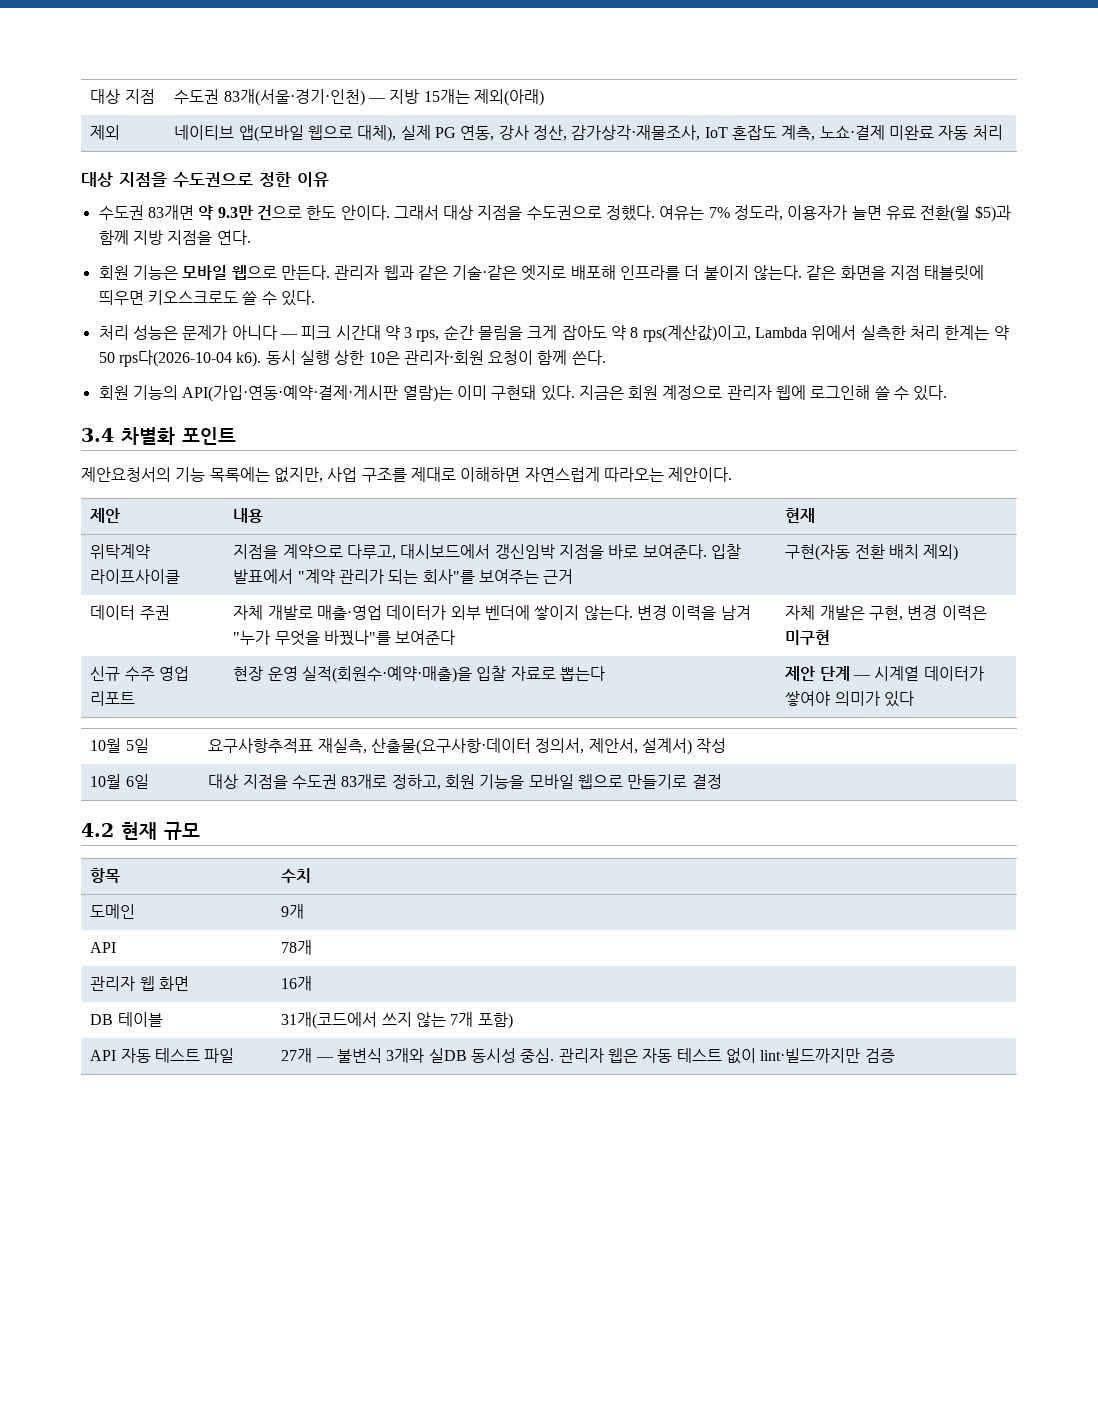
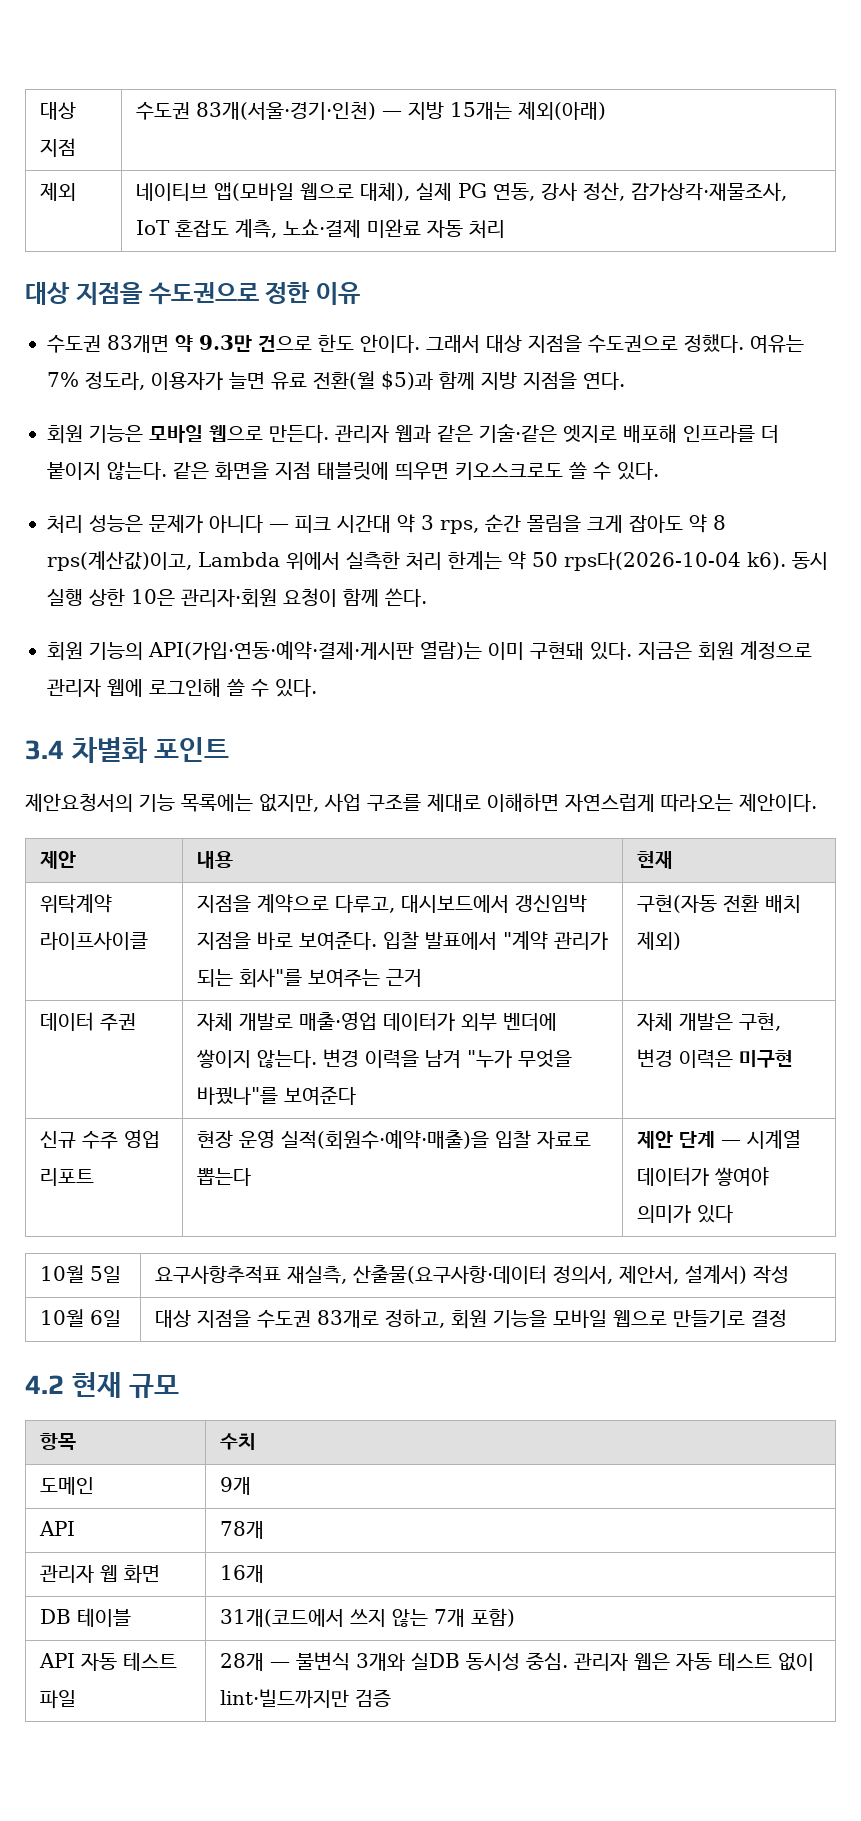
[281,1048,313,1063] 27개 -> [219,1653,264,1671] 28개

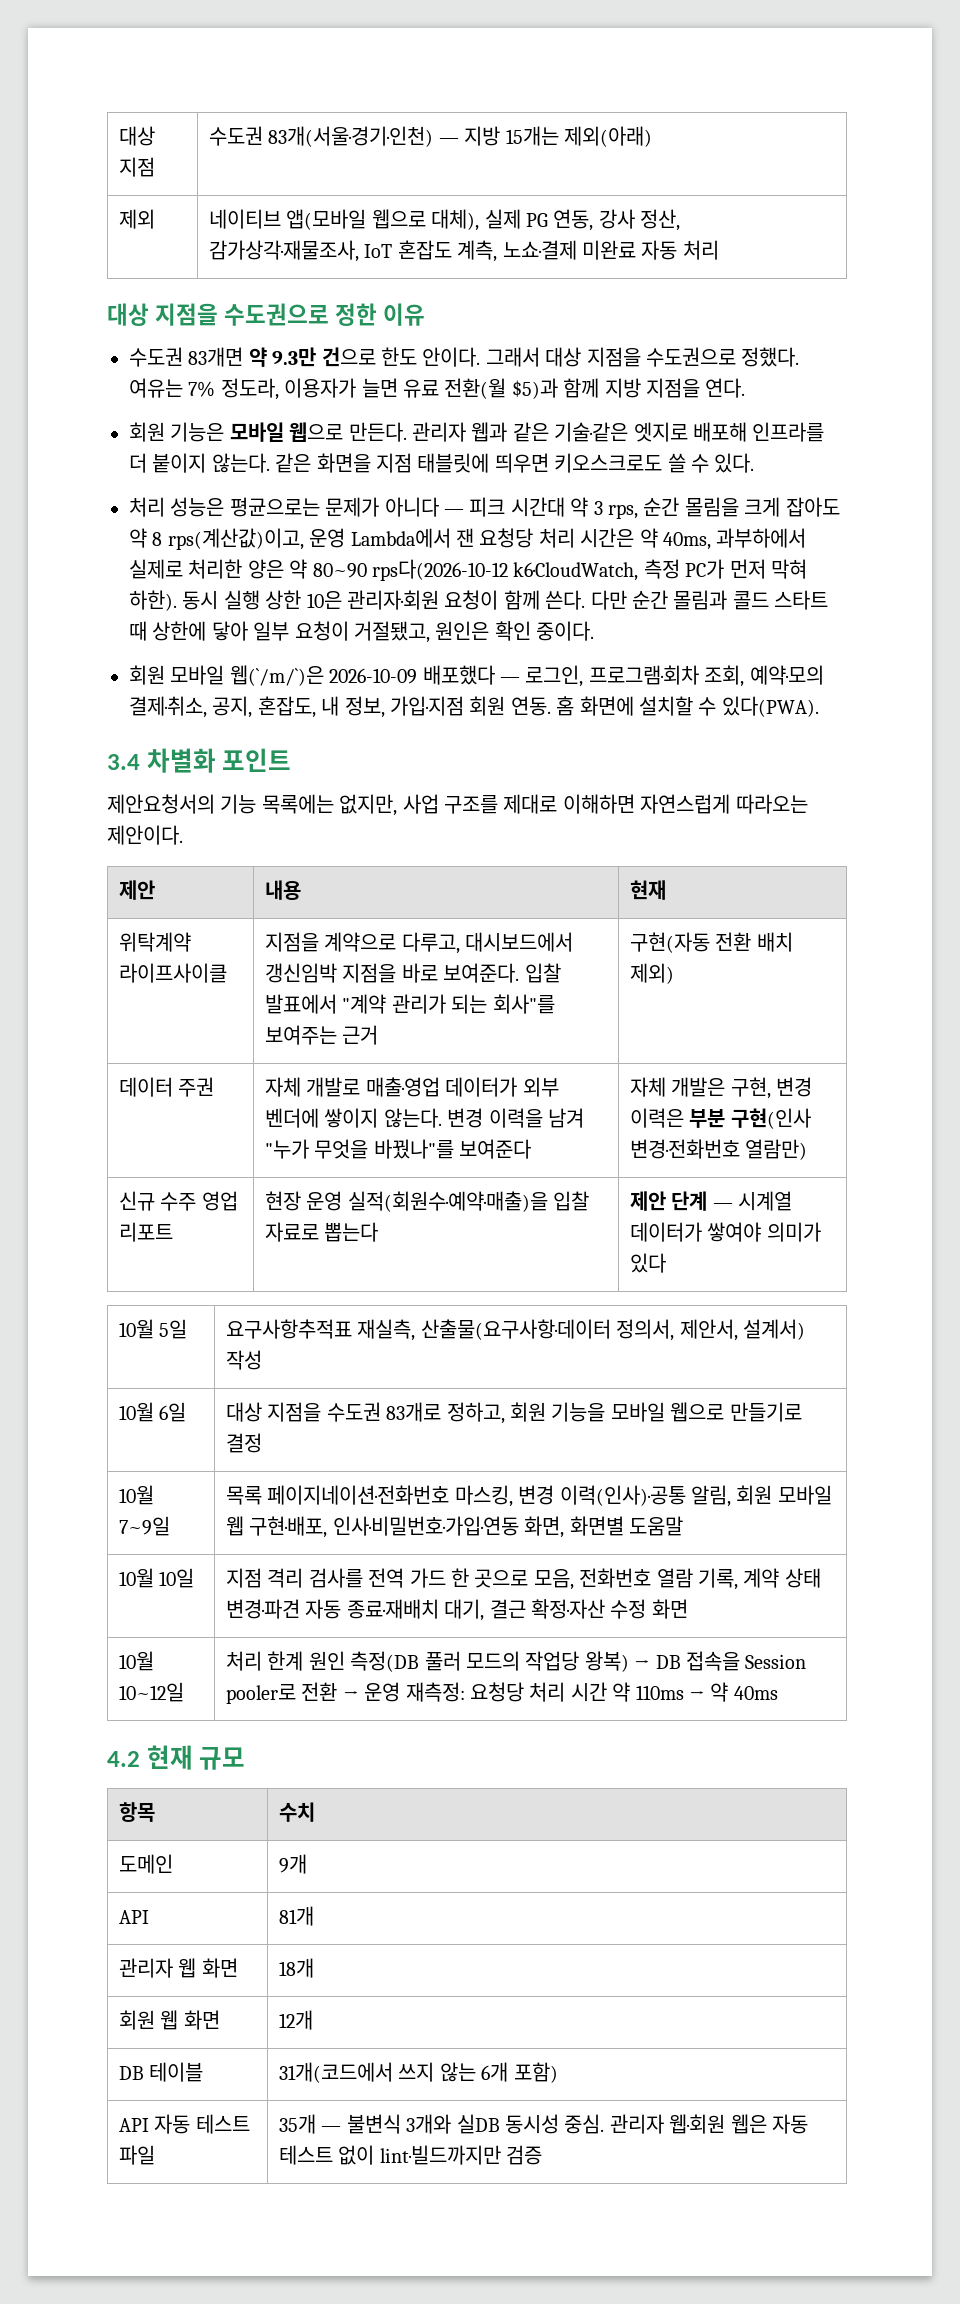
(143, 523) none -> [229,497,320,517] 평균으로는
[198,551,786,571] Lambda 위에서 실측한 처리 한계는 약 50 rps다(2026-10-04 k6). -> [309,528,807,550] [129,559,807,581] [129,590,177,611] 운영 Lambda에서 잰 요청당 처리 시간은 약 40ms, 과부하에서 실제로 처리한 양은 약 80~90 rps다(2026-10-12 k6·CloudWatch, 측정 PC가 먼저 막혀 하한).
[47,641,812,661] [47,678,317,697] // 회원 기능의 API(가입·연동·예약·결제·게시판 열람)는 이미 구현돼 있다. 지금은 회원 계정으로 관리자 웹에 로그인해 쓸 수 있다. -> [590,590,829,610] [129,621,595,643] [129,665,824,687] [129,696,819,718] 다만 순간 몰림과 콜드 스타트 때 상한에 닿아 일부 요청이 거절됐고, 원인은 확인 중이다. // 회원 모바일 웹(`/m/`)은 2026-10-09 배포했다 — 로그인, 프로그램·회차 조회, 예약·모의 결제·취소, 공지, 혼잡도, 내 정보, 가입·지점 회원 연동. 홈 화면에 설치할 수 있다(PWA).
[738,1050,793,1068] 미구현 -> [689,1108,811,1129] [630,1139,808,1160] 부분 구현(인사 변경·전화번호 열람만)
(787, 1318) none -> [119,1485,155,1505] [119,1516,171,1536] [226,1485,832,1507] [226,1516,684,1538] [119,1568,195,1588] [226,1568,821,1590] [226,1599,688,1621] [119,1651,155,1671] [119,1682,185,1702] [226,1651,807,1672] [226,1682,778,1704] // 10월 7~9일 | 목록 페이지네이션·전화번호 마스킹, 변경 이력(인사)·공통 알림, 회원 모바일 웹 구현·배포, 인사·비밀번호·가입·연동 화면, 화면별 도움말 // 10월 10일 | 지점 격리 검사를 전역 가드 한 곳으로 모음, 전화번호 열람 기록, 계약 상태 변경·파견 자동 종료·재배치 대기, 결근 확정·자산 수정 화면 // 10월 10~12일 | 처리 한계 원인 측정(DB 풀러 모드의 작업당 왕복) → DB 접속을 Session pooler로 전환 → 운영 재측정: 요청당 처리 시간 약 110ms → 약 40ms
[219,1521,264,1539] 78개 -> [279,1906,315,1926] 81개
[219,1565,264,1583] 16개 -> [279,1958,315,1978] [119,2010,220,2030] [279,2010,314,2030] 18개 // 회원 웹 화면 | 12개
[433,1609,465,1627] 7개 -> [481,2062,509,2082] 6개
[219,1653,264,1671] 28개 -> [279,2114,317,2134] 35개
(628, 1662) none -> [669,2114,726,2134] 웹·회원

